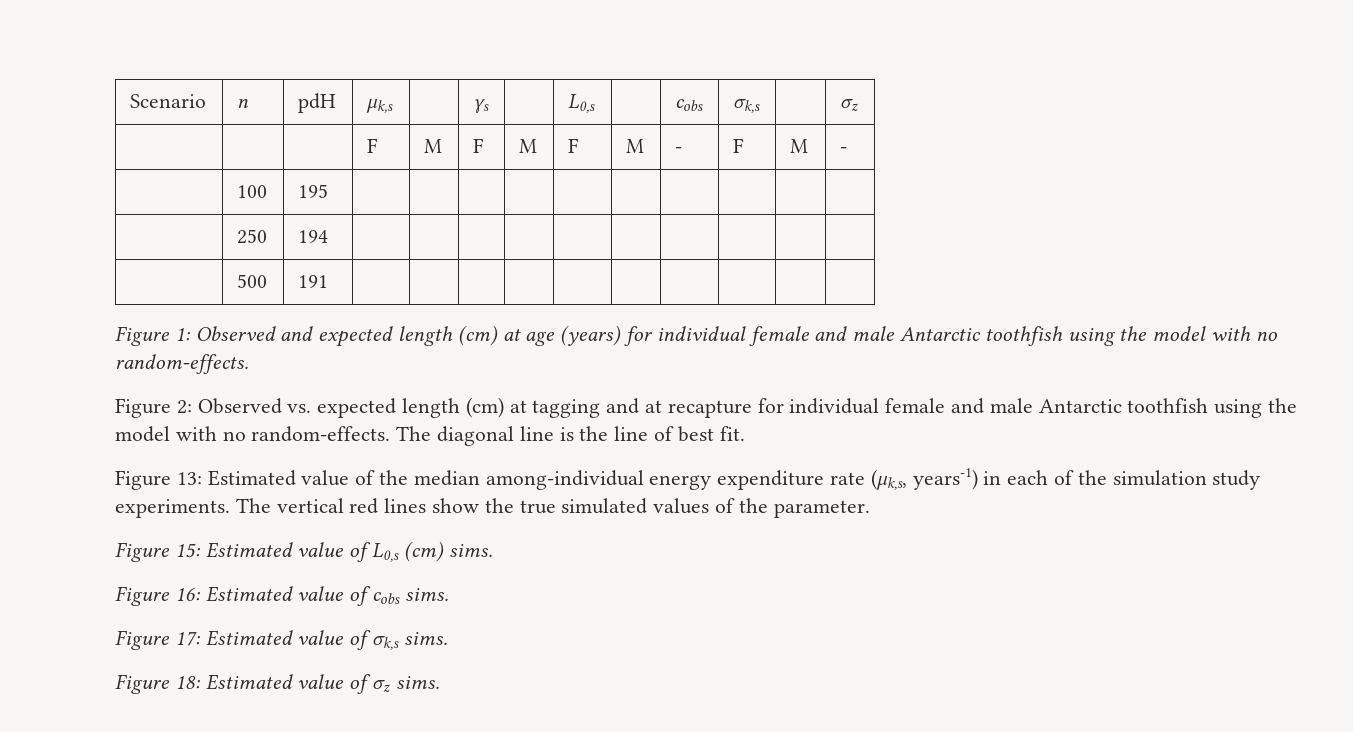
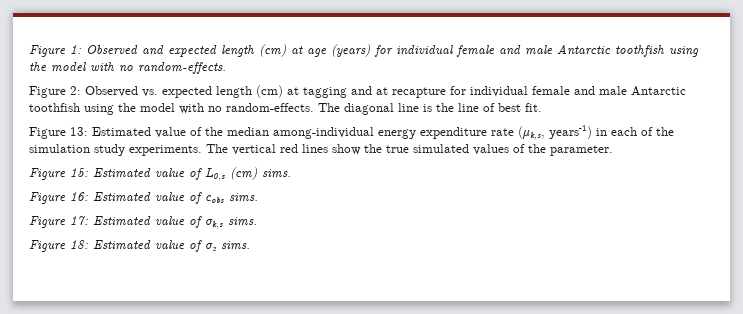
[130,94,207,108] [237,99,250,108] [298,93,337,113] [366,98,394,113] [473,99,490,113] [568,94,596,113] [675,99,704,111] [733,99,761,113] [840,99,859,111] [367,138,379,153] [424,139,443,153] [473,138,485,153] [519,139,538,153] [568,138,580,153] [626,139,645,153] [675,147,683,153] [733,138,745,153] [790,139,809,153] [840,147,848,153] [237,185,268,198] [298,184,329,198] [237,229,268,244] [298,230,329,243] [237,274,268,288] [298,275,329,288] Scenario | n | pdH | μk,s | | γs | | L0,s | | cobs | σk,s | | σz // | | | F | M | F | M | F | M | - | F | M | - // | 100 | 195 | | | | | | | | | | // | 250 | 194 | | | | | | | | | | // | 500 | 191 | | | | | | | | | | // -> (29, 51) none

